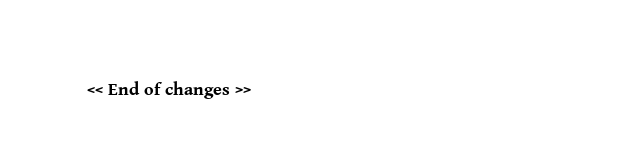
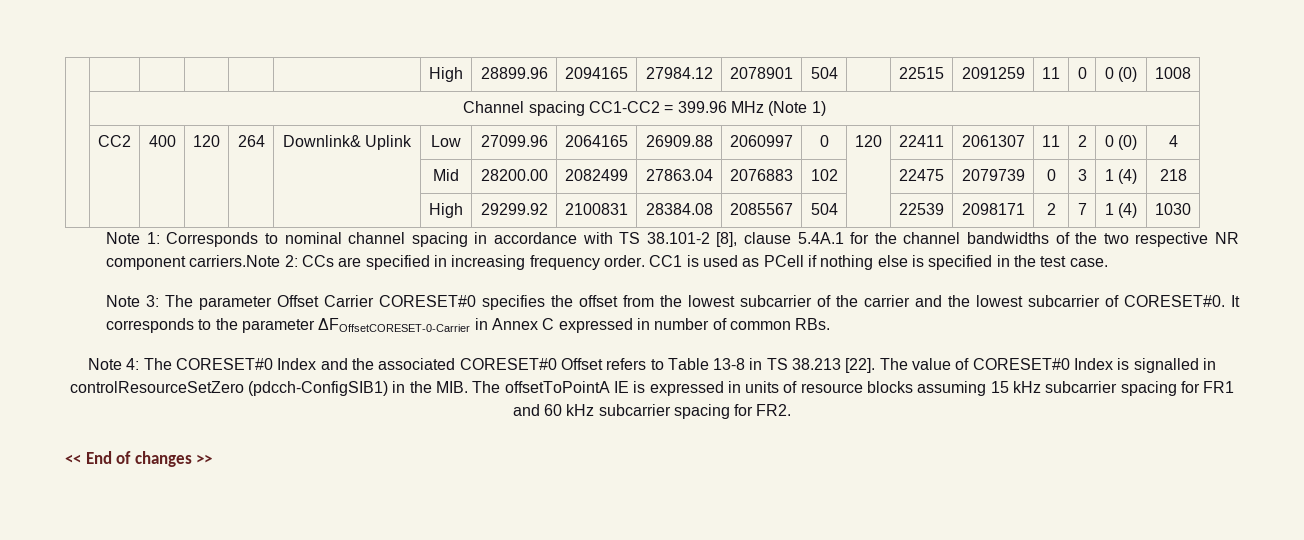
(87, 91) none -> [429,67,463,82] [480,67,548,79] [565,67,628,79] [645,67,713,79] [730,67,793,79] [810,67,838,79] [899,67,944,79] [961,67,1025,79] [1042,67,1060,79] [1077,67,1087,79] [1104,67,1138,82] [1155,67,1191,79] [463,101,826,116] [98,135,131,147] [148,135,176,147] [193,135,220,147] [237,135,265,147] [282,135,413,150] [431,135,461,147] [480,135,548,147] [565,135,628,147] [645,135,713,147] [730,135,793,147] [819,135,829,147] [855,135,882,147] [899,135,944,147] [961,135,1025,147] [1042,135,1060,147] [1077,135,1087,147] [1104,135,1138,150] [1168,135,1178,147] [433,169,459,181] [480,169,548,181] [565,169,628,181] [645,169,713,181] [730,169,793,181] [810,169,838,181] [899,169,944,181] [961,169,1025,181] [1046,169,1056,181] [1077,169,1087,181] [1104,169,1138,184] [1159,169,1187,181] [429,203,463,218] [480,203,548,215] [565,203,628,215] [645,203,713,215] [730,203,793,215] [810,203,838,215] [899,203,944,215] [961,203,1025,215] [1046,203,1056,215] [1077,203,1087,215] [1104,203,1138,218] [1155,203,1191,215] [106,232,1240,247] [106,255,1108,270] [106,295,1240,310] [106,318,831,333] [88,358,1217,373] [69,381,1235,396] [512,404,792,419] | | | | | | High | 28899.96 | 2094165 | 27984.12 | 2078901 | 504 | | 22515 | 2091259 | 11 | 0 | 0 (0) | 1008 // | Channel spacing CC1-CC2 = 399.96 MHz (Note 1) // | CC2 | 400 | 120 | 264 | Downlink& Uplink | Low | 27099.96 | 2064165 | 26909.88 | 2060997 | 0 | 120 | 22411 | 2061307 | 11 | 2 | 0 (0) | 4 // | | | | | | Mid | 28200.00 | 2082499 | 27863.04 | 2076883 | 102 | | 22475 | 2079739 | 0 | 3 | 1 (4) | 218 // | | | | | | High | 29299.92 | 2100831 | 28384.08 | 2085567 | 504 | | 22539 | 2098171 | 2 | 7 | 1 (4) | 1030 // Note 1: Corresponds to nominal channel spacing in accordance with TS 38.101-2 [8], clause 5.4A.1 for the channel bandwidths of the two respective NR component carriers.Note 2: CCs are specified in increasing frequency order. CC1 is used as PCell if nothing else is specified in the test case. // Note 3: The parameter Offset Carrier CORESET#0 specifies the offset from the lowest subcarrier of the carrier and the lowest subcarrier of CORESET#0. It corresponds to the parameter ΔFOffsetCORESET-0-Carrier in Annex C expressed in number of common RBs. // Note 4: The CORESET#0 Index and the associated CORESET#0 Offset refers to Table 13-8 in TS 38.213 [22]. The value of CORESET#0 Index is signalled in controlResourceSetZero (pdcch-ConfigSIB1) in the MIB. The offsetToPointA IE is expressed in units of resource blocks assuming 15 kHz subcarrier spacing for FR1 and 60 kHz subcarrier spacing for FR2. //

